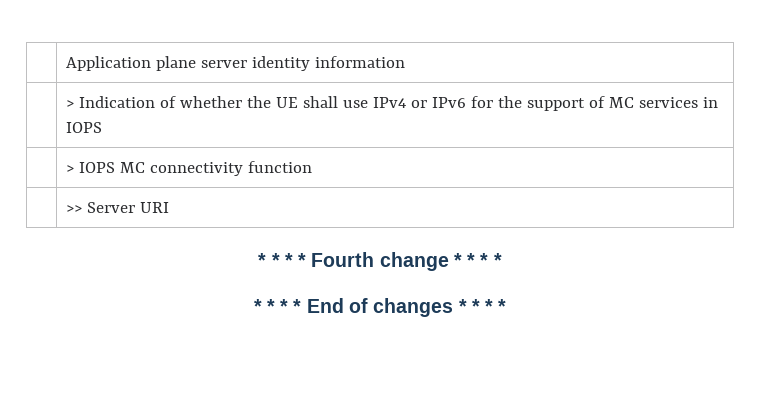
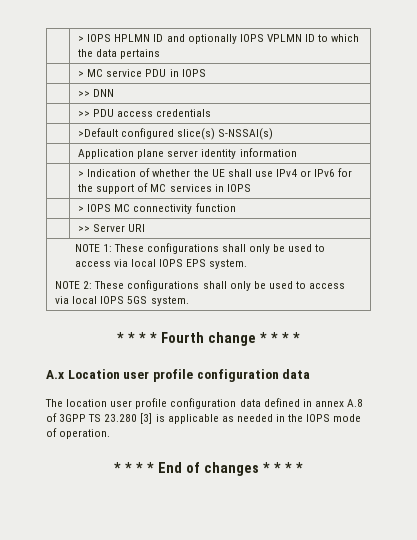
(66, 63) none -> [78,34,360,44] [78,49,161,59] [78,69,206,77] [78,89,115,97] [78,109,212,117] [78,128,274,140] | > IOPS HPLMN ID and optionally IOPS VPLMN ID to which the data pertains // | > MC service PDU in IOPS // | >> DNN // | >> PDU access credentials // | >Default configured slice(s) S-NSSAI(s) //
(170, 207) none -> [74,243,326,254] [74,259,248,269] [55,280,346,291] [55,296,189,306] // NOTE 1: These configurations shall only be used to access via local IOPS EPS system. // NOTE 2: These configurations shall only be used to access via local IOPS 5GS system.
(502, 260) none -> [46,369,311,382] [45,398,363,409] [46,413,362,424] [46,428,111,439] // A.x Location user profile configuration data // The location user profile configuration data defined in annex A.8 of 3GPP TS 23.280 [3] is applicable as needed in the IOPS mode of operation.

